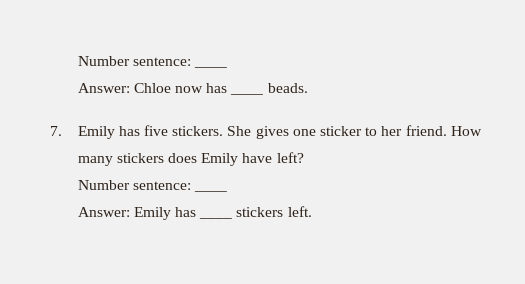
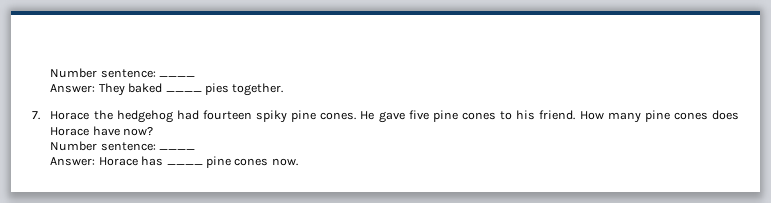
[77,56,191,66] [194,66,228,68] [77,83,228,93] [230,93,264,95] [267,83,308,93] [50,125,482,139] [77,152,304,166] [77,180,191,190] [194,190,228,192] [77,207,197,220] [199,217,233,219] [236,206,312,217] Number sentence: ____ // Answer: Chloe now has ____ beads. // 7. Emily has five stickers. She gives one sticker to her friend. How many stickers does Emily have left? // Number sentence: ____ // Answer: Emily has ____ stickers left. -> [50,68,196,78] [50,83,284,96] [32,110,739,123] [50,126,154,136] [50,141,196,151] [50,156,298,168] Number sentence: ____ // Answer: They baked ____ pies together. // 7. Horace the hedgehog had fourteen spiky pine cones. He gave five pine cones to his friend. How many pine cones does Horace have now? // Number sentence: ____ // Answer: Horace has ____ pine cones now.

